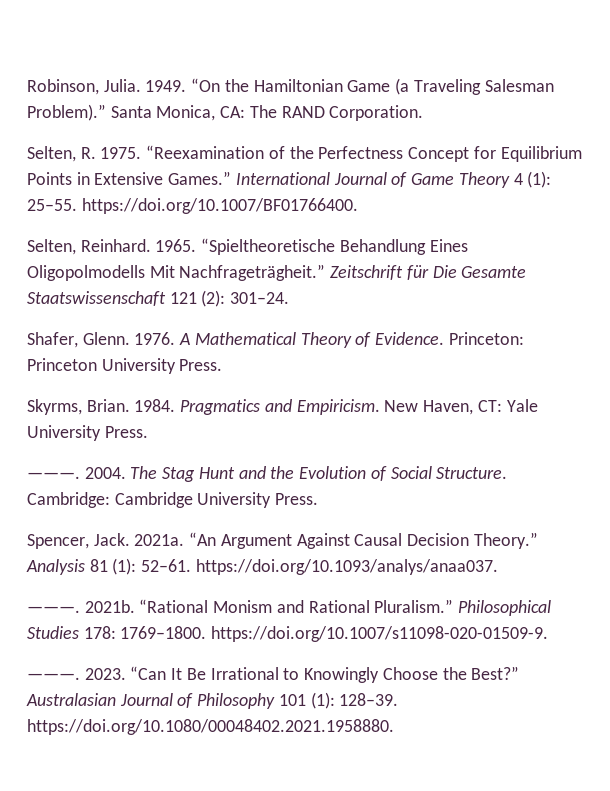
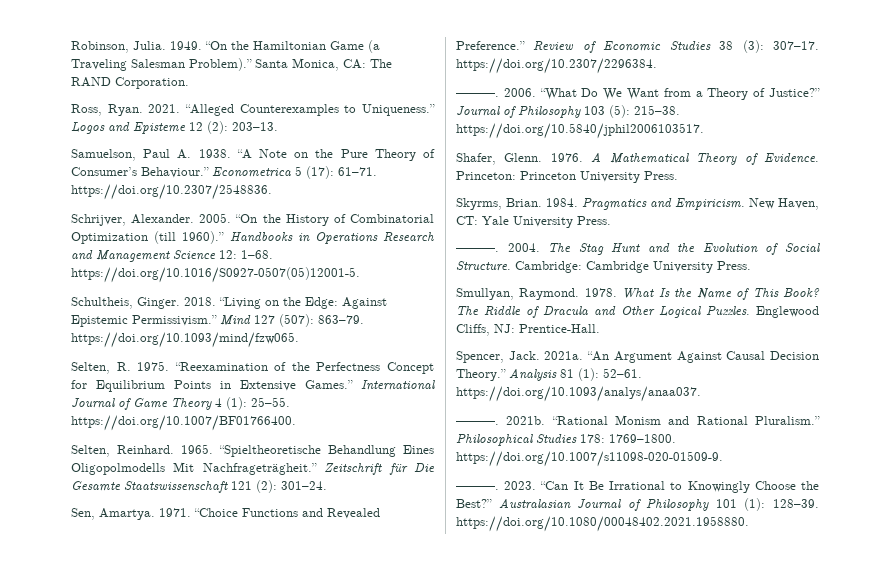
(424, 113) none -> [71,104,435,116] [71,121,278,134] [71,149,435,161] [71,166,377,179] [71,184,272,200] [71,213,434,226] [71,231,434,244] [71,250,273,262] [71,267,360,283] [71,297,387,309] [71,314,364,327] [71,332,299,348] // Ross, Ryan. 2021. “Alleged Counterexamples to Uniqueness.” Logos and Episteme 12 (2): 203–13. // Samuelson, Paul A. 1938. “A Note on the Pure Theory of Consumer’s Behaviour.” Econometrica 5 (17): 61–71. https://doi.org/10.2307/2548836. // Schrijver, Alexander. 2005. “On the History of Combinatorial Optimization (till 1960).” Handbooks in Operations Research and Management Science 12: 1–68. https://doi.org/10.1016/S0927-0507(05)12001-5. // Schultheis, Ginger. 2018. “Living on the Edge: Against Epistemic Permissivism.” Mind 127 (507): 863–79. https://doi.org/10.1093/mind/fzw065.
(290, 298) none -> [71,508,380,520] [456,40,819,53] [456,58,657,74] [456,88,820,100] [456,105,680,118] [456,123,704,139] // Sen, Amartya. 1971. “Choice Functions and Revealed Preference.” Review of Economic Studies 38 (3): 307–17. https://doi.org/10.2307/2296384. // ———. 2006. “What Do We Want from a Theory of Justice?” Journal of Philosophy 103 (5): 215–38. https://doi.org/10.5840/jphil2006103517.
(319, 499) none -> [456,288,821,300] [456,306,819,318] [456,324,600,336] // Smullyan, Raymond. 1978. What Is the Name of This Book? The Riddle of Dracula and Other Logical Puzzles. Englewood Cliffs, NJ: Prentice-Hall.

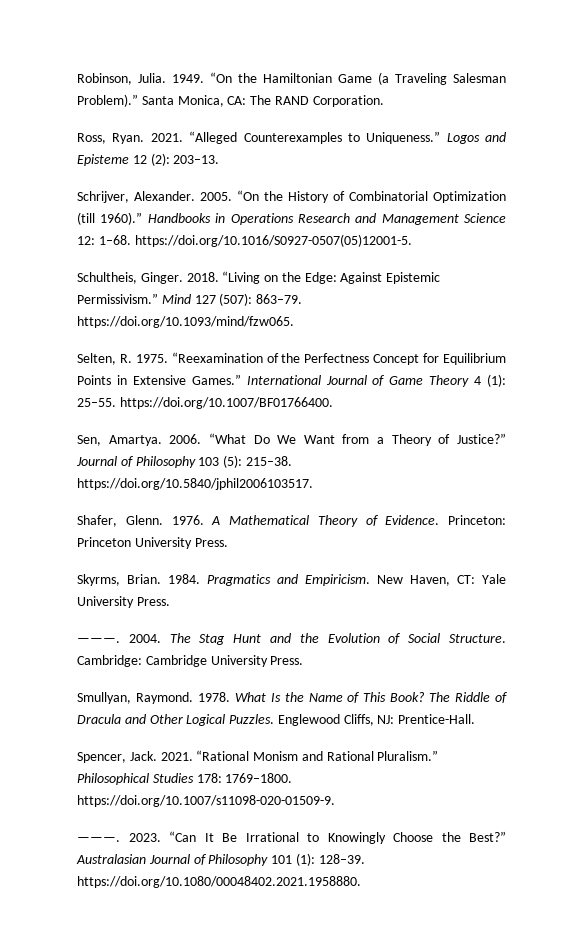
[71,149,435,161] [71,166,377,179] [71,184,272,200] // Samuelson, Paul A. 1938. “A Note on the Pure Theory of Consumer’s Behaviour.” Econometrica 5 (17): 61–71. https://doi.org/10.2307/2548836. -> (220, 159) none
[71,444,434,457] [71,462,435,475] [71,480,327,493] [71,508,380,520] [456,40,819,53] [456,58,657,74] [456,93,499,97] Selten, Reinhard. 1965. “Spieltheoretische Behandlung Eines Oligopolmodells Mit Nachfrageträgheit.” Zeitschrift für Die Gesamte Staatswissenschaft 121 (2): 301–24. // Sen, Amartya. 1971. “Choice Functions and Revealed Preference.” Review of Economic Studies 38 (3): 307–17. https://doi.org/10.2307/2296384. // ———. -> [77,435,162,446] Sen, Amartya.
[544,351,819,363] [456,368,642,381] [456,386,701,402] [456,416,546,425] 2021a. “An Argument Against Causal Decision Theory.” Analysis 81 (1): 52–61. https://doi.org/10.1093/analys/anaa037. // ———. 2021b. -> [160,752,193,761] 2021.

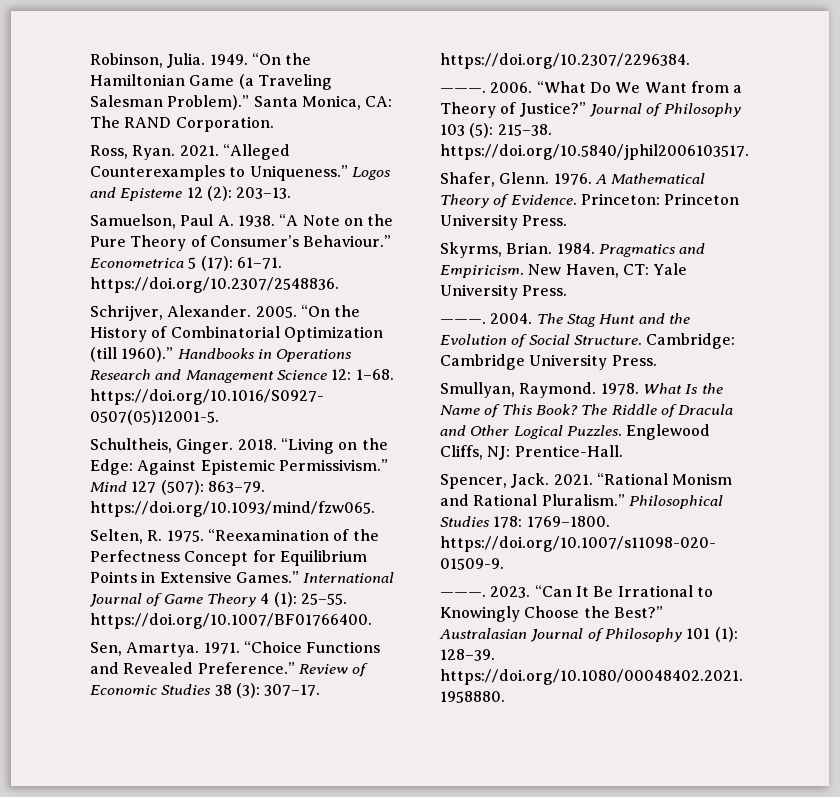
(220, 159) none -> [90,214,394,229] [90,235,392,251] [90,256,282,271] [90,277,339,293] // Samuelson, Paul A. 1938. “A Note on the Pure Theory of Consumer’s Behaviour.” Econometrica 5 (17): 61–71. https://doi.org/10.2307/2548836.
(162, 440) none -> [203,641,381,654] [90,662,369,677] [90,683,321,698] [440,53,690,69] [440,88,486,93] 1971. “Choice Functions and Revealed Preference.” Review of Economic Studies 38 (3): 307–17. https://doi.org/10.2307/2296384. // ———.

